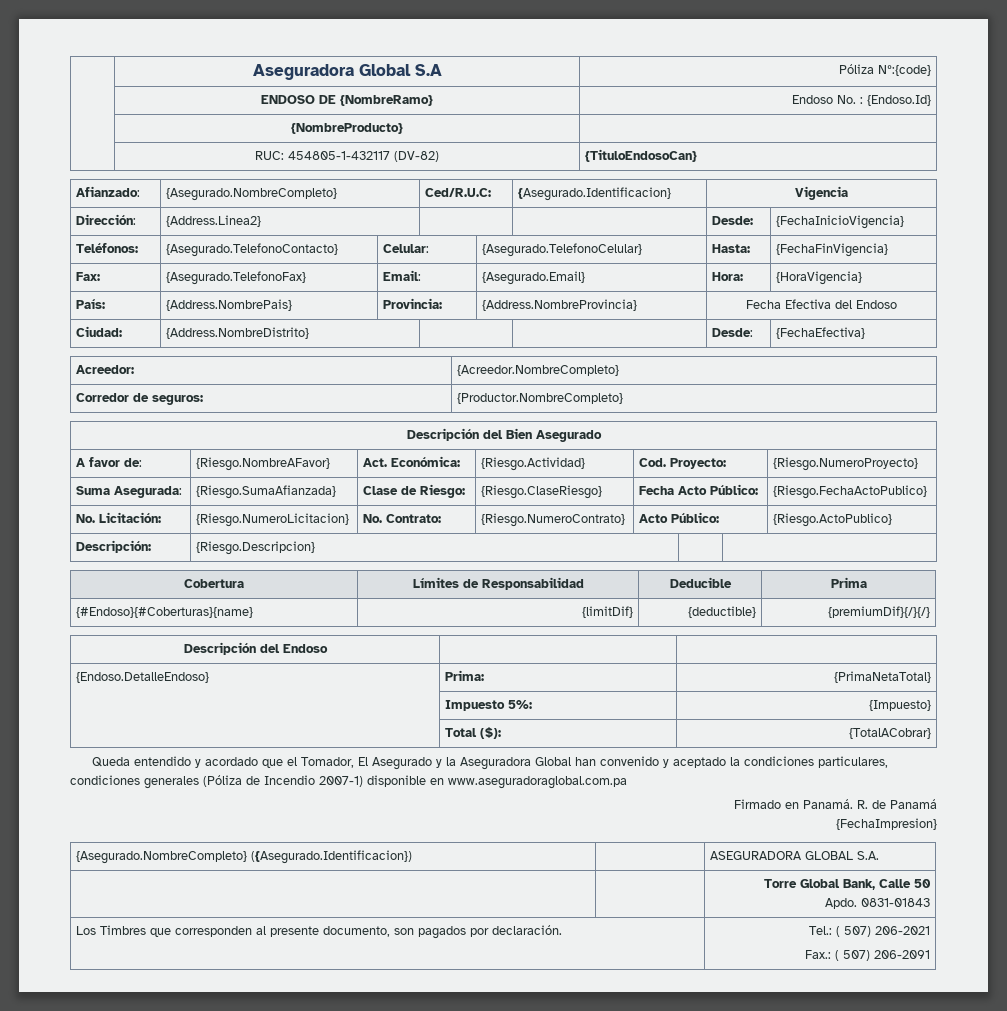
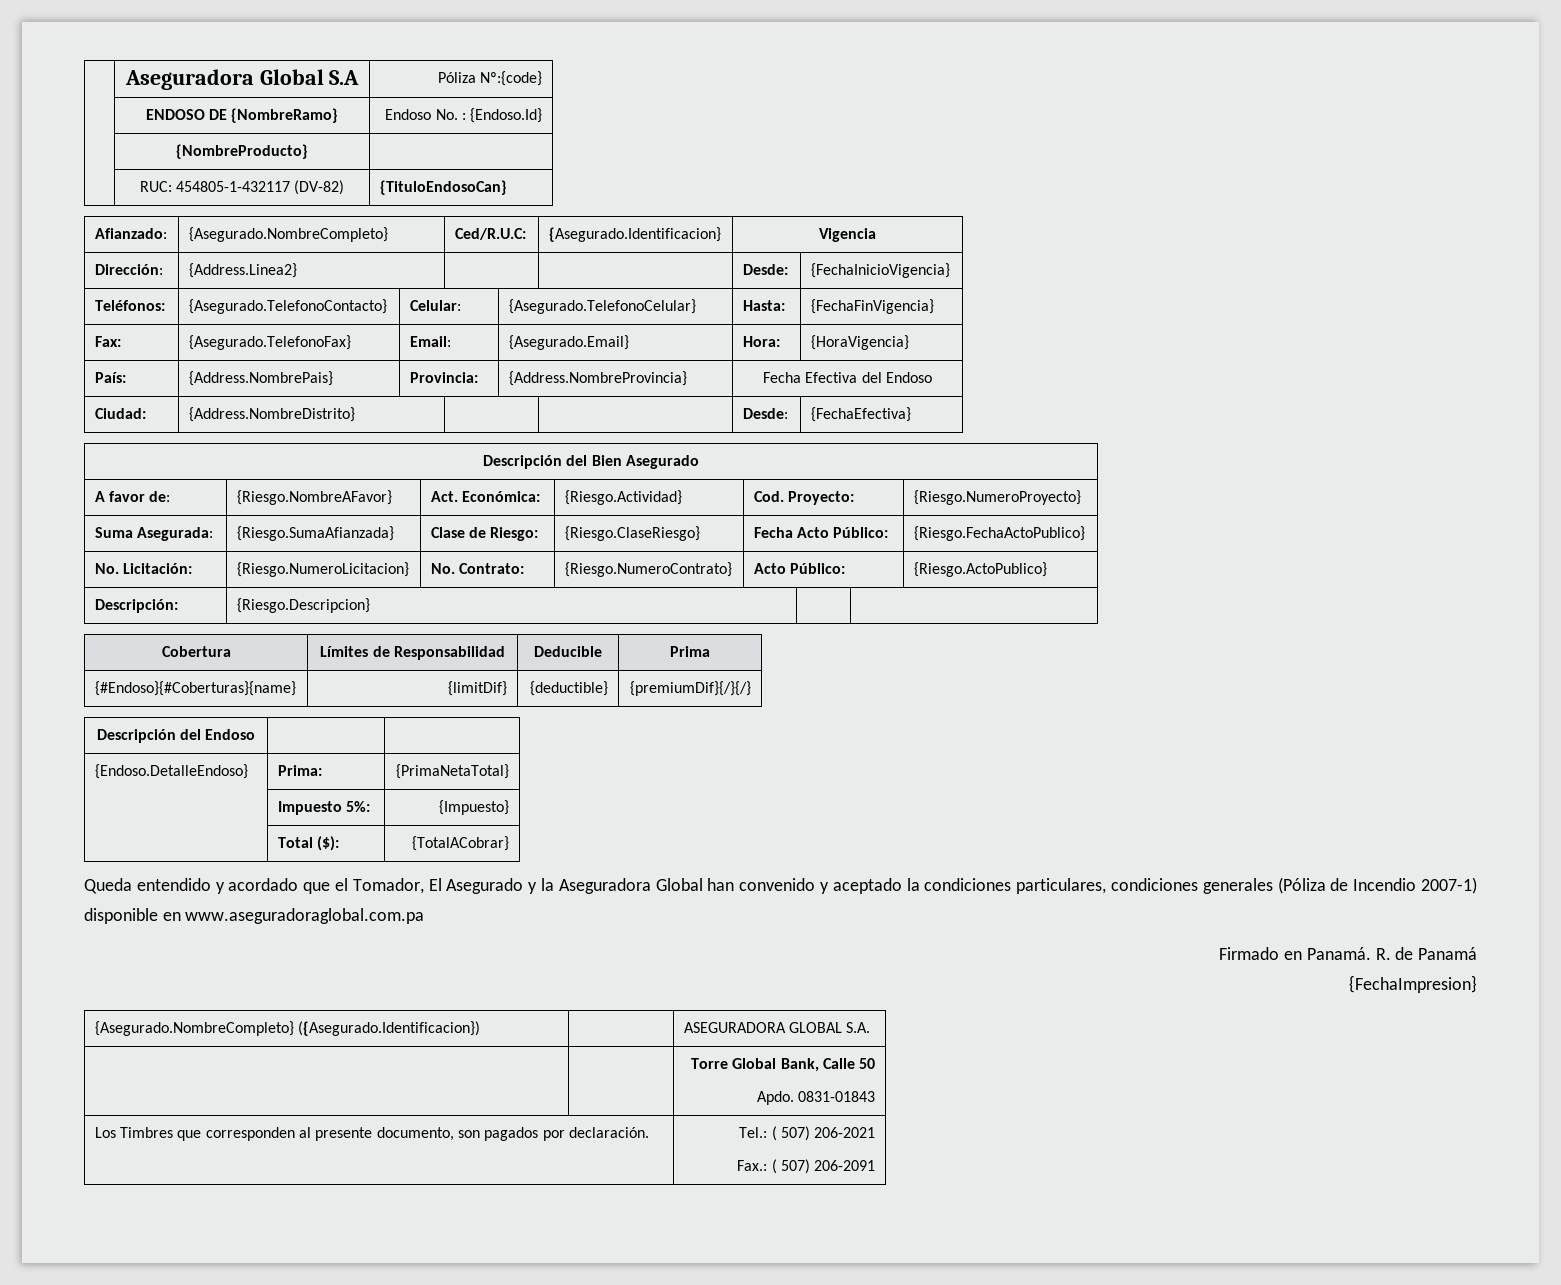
[76,365,135,374] [457,365,620,376] [76,393,204,405] [457,393,624,404] // Acreedor: | {Acreedor.NombreCompleto} // Corredor de seguros: | {Productor.NombreCompleto} -> (911, 414) none

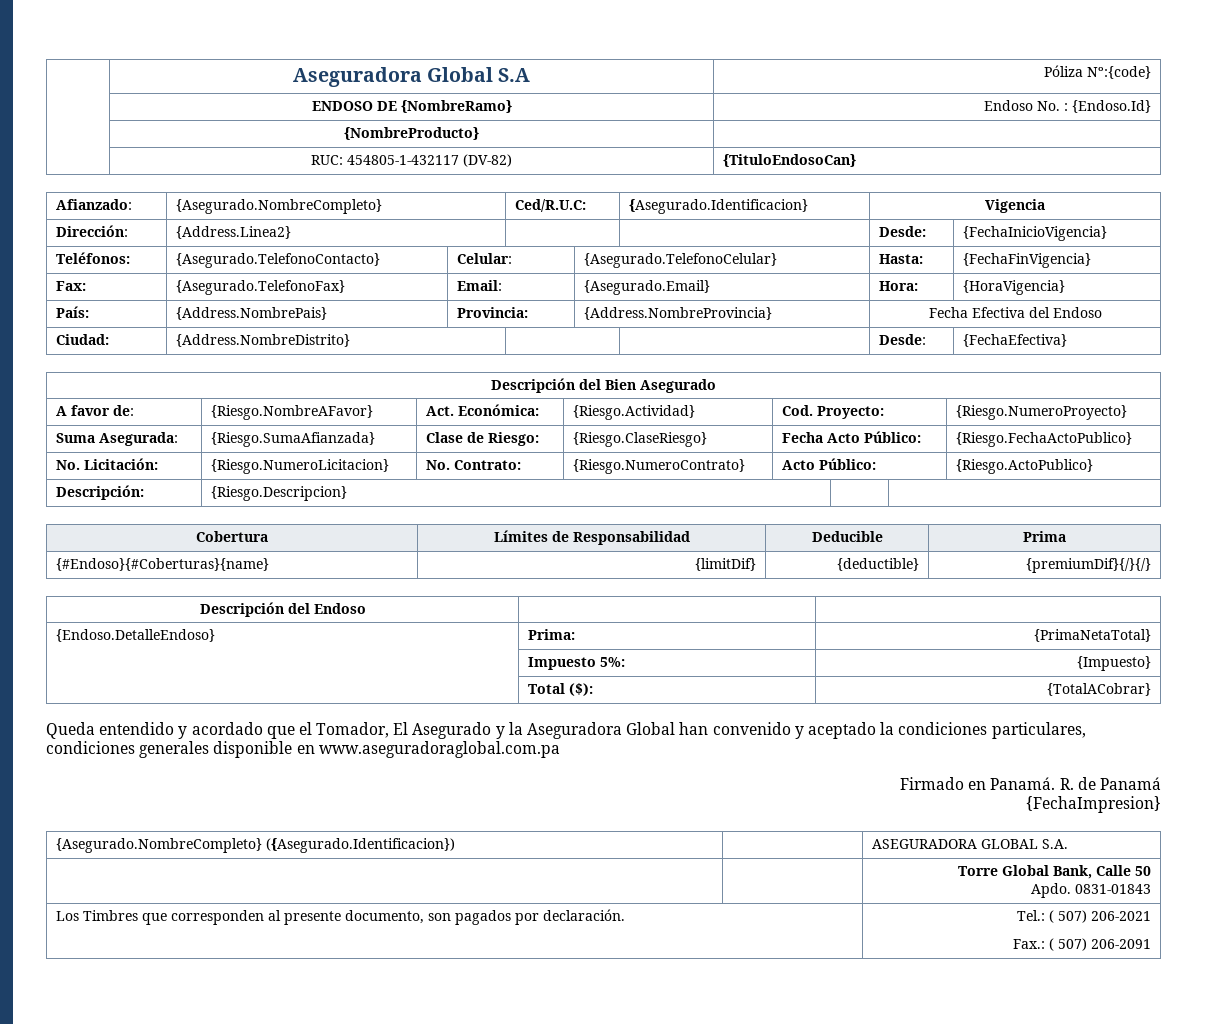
[1277,877,1477,894] (Póliza de Incendio 2007-1) -> (210, 749) none

